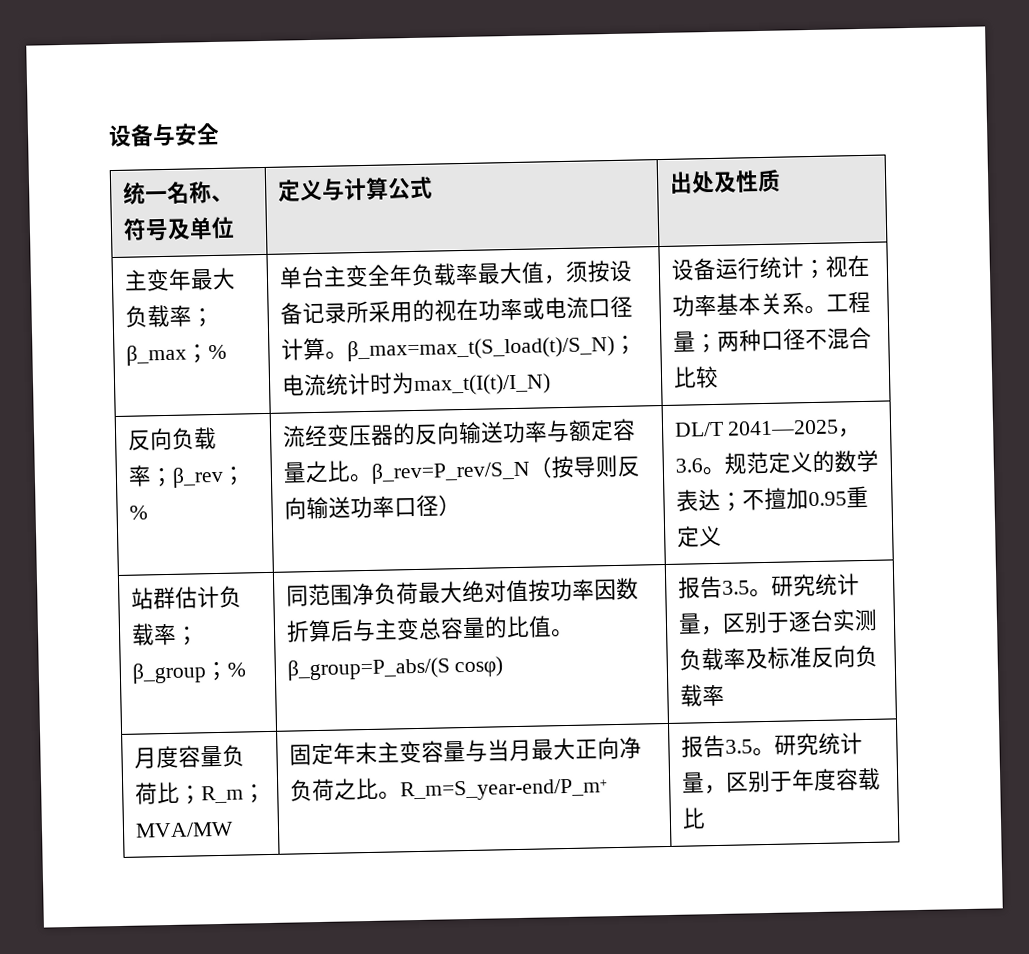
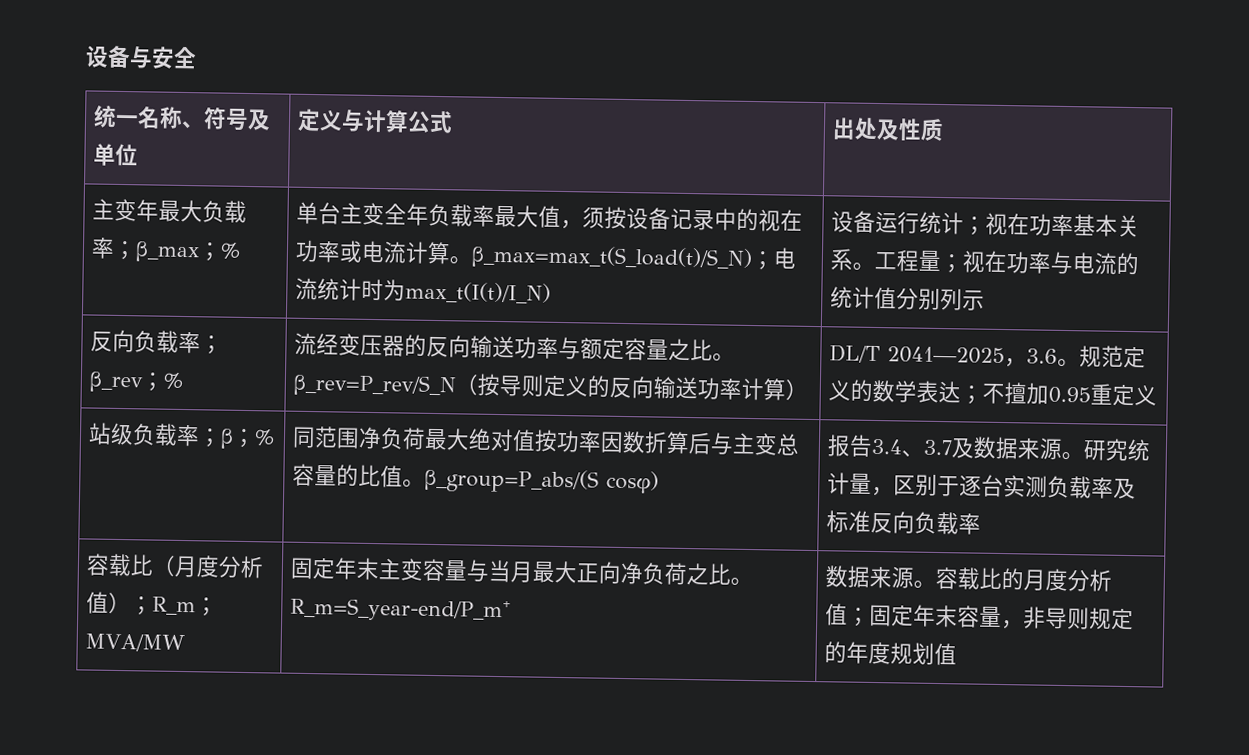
[345,300,413,324] 所采用 -> [714,208,738,231] 中
[587,295,633,319] 口径 -> (408, 252) none
[716,326,872,352] [672,365,719,389] 两种口径不混合比较 -> [962,250,1141,276] [830,286,986,311] 视在功率与电流的统计值分别列示
[616,456,641,477] [283,494,439,520] 反向输送功率口径 -> [543,375,788,401] 定义的反向输送功率计算
[152,585,242,610] [130,623,199,646] [131,662,207,684] 群估计负载率；β_group -> [110,422,235,449] 级负载率；β
[721,580,750,595] 3.5 -> [871,436,1064,460] 3.4、3.7及数据来源
[133,744,245,769] [134,781,180,805] 月度容量负荷比 -> [86,553,265,579] [86,591,132,615] 容载比（月度分析值）
[680,732,863,758] [680,767,881,795] [681,807,706,829] 报告3.5。研究统计量，区别于年度容载比 -> [825,565,1114,592] [825,603,1135,631] [824,641,958,666] 数据来源。容载比的月度分析值；固定年末容量，非导则规定的年度规划值

